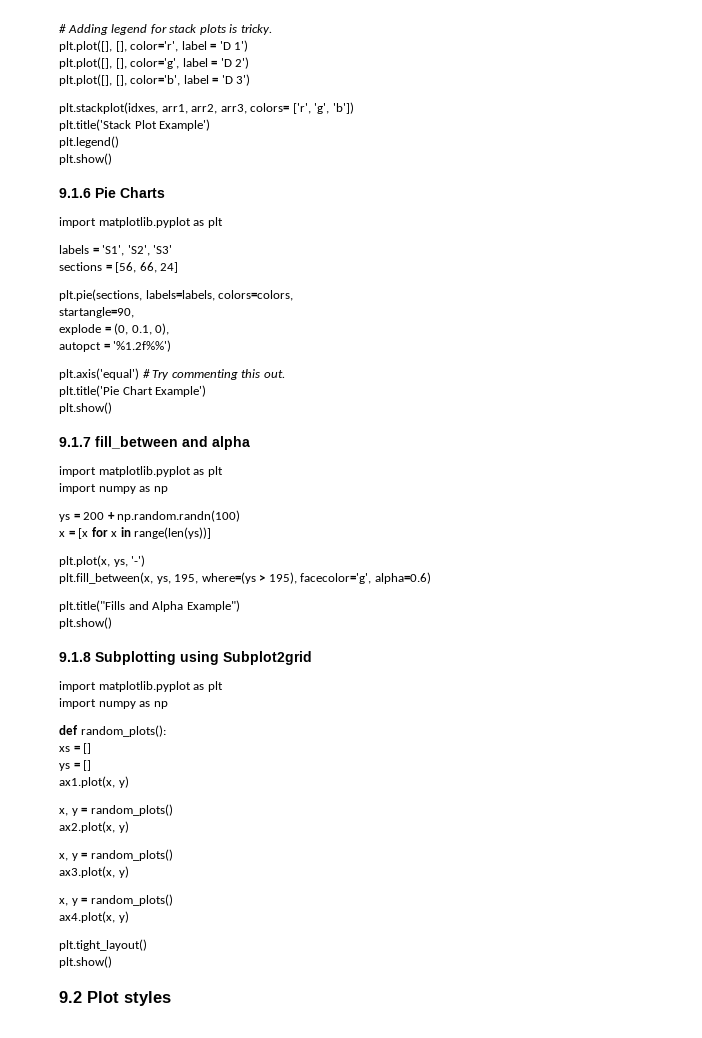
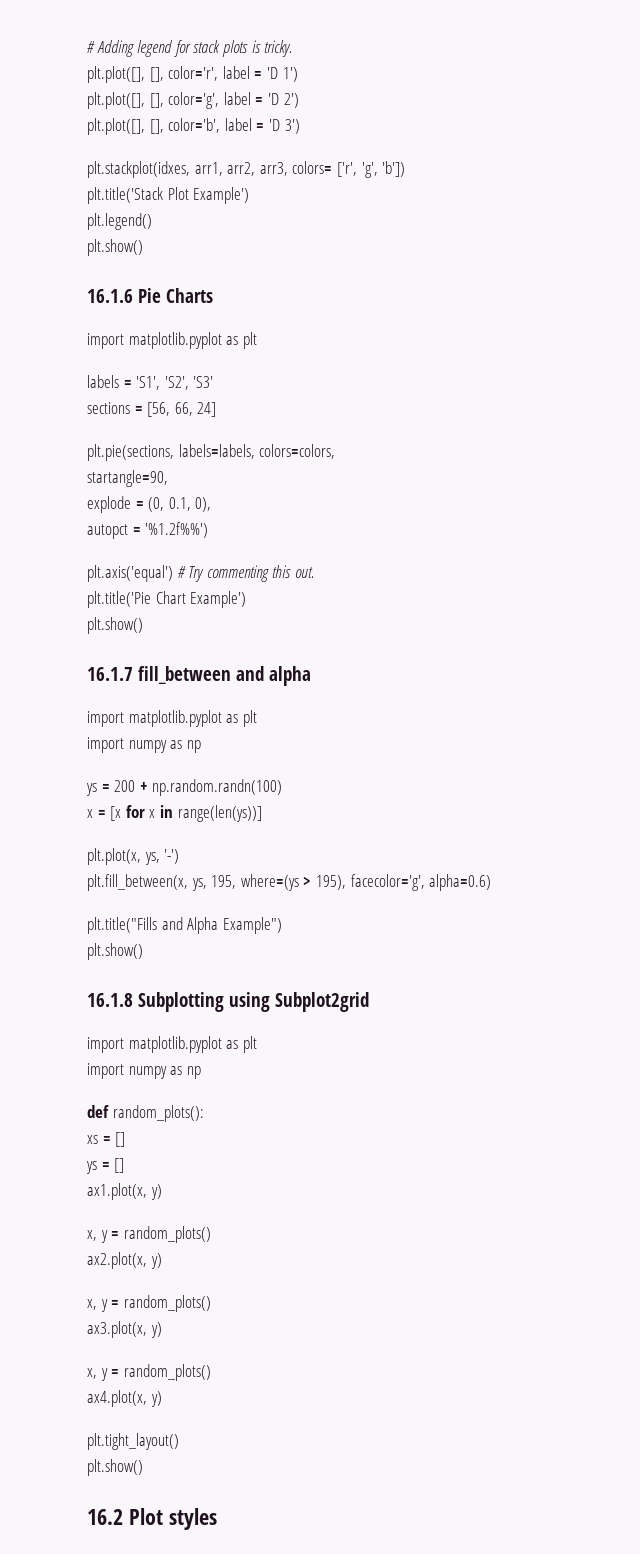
[59,188,91,198] 9.1.6 -> [87,289,133,303] 16.1.6
[59,437,91,447] 9.1.7 -> [87,667,133,681] 16.1.7
[59,652,91,662] 9.1.8 -> [87,993,133,1007] 16.1.8
[59,991,82,1003] 9.2 -> [87,1509,123,1525] 16.2

